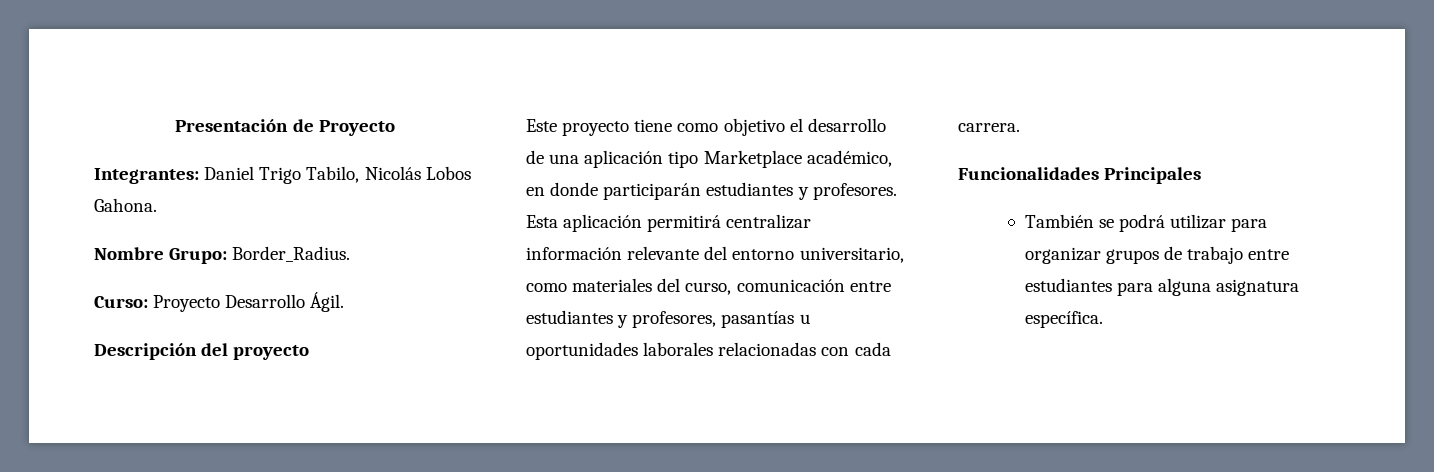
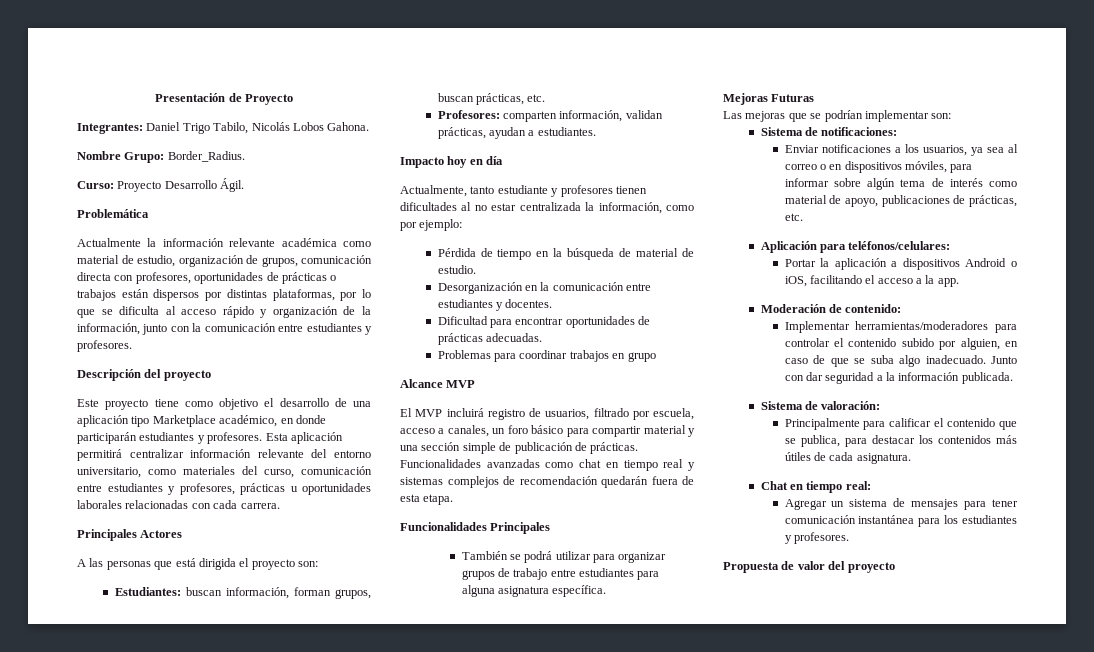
(345, 302) none -> [77,209,149,218] [77,238,371,247] [77,255,372,267] [77,272,337,284] [77,289,371,301] [77,306,371,318] [77,323,372,335] [77,340,132,352] // Problemática // Actualmente la información relevante académica como material de estudio, organización de grupos, comunicación directa con profesores, oportunidades de prácticas o trabajos están dispersos por distintas plataformas, por lo que se dificulta al acceso rápido y organización de la información, junto con la comunicación entre estudiantes y profesores.
[721,311,795,328] pasantías -> [240,483,285,495] prácticas
(1020, 127) none -> [77,529,183,541] [77,558,318,570] [114,587,371,599] [437,93,546,105] [437,110,663,122] [437,127,596,139] [400,156,504,168] [400,185,647,197] [400,202,694,214] [400,219,463,231] [437,248,695,260] [437,265,476,274] [437,282,652,294] [437,299,553,311] [437,316,651,328] [437,333,543,345] [437,350,656,362] [400,379,476,388] [400,408,694,420] [400,425,695,437] [400,442,639,454] [400,459,695,471] [400,476,694,488] [400,494,454,505] // Principales Actores // A las personas que está dirigida el proyecto son: // Estudiantes: buscan información, forman grupos, buscan prácticas, etc. // Profesores: comparten información, validan prácticas, ayudan a estudiantes. // Impacto hoy en día // Actualmente, tanto estudiante y profesores tienen dificultades al no estar centralizada la información, como por ejemplo: // Pérdida de tiempo en la búsqueda de material de estudio. // Desorganización en la comunicación entre estudiantes y docentes. // Dificultad para encontrar oportunidades de prácticas adecuadas. // Problemas para coordinar trabajos en grupo // Alcance MVP // El MVP incluirá registro de usuarios, filtrado por escuela, acceso a canales, un foro básico para compartir material y una sección simple de publicación de prácticas. Funcionalidades avanzadas como chat en tiempo real y sistemas complejos de recomendación quedarán fuera de esta etapa.
(1103, 319) none -> [723,93,815,105] [723,110,952,122] [760,127,898,136] [784,144,1018,156] [784,161,973,173] [784,178,1017,190] [784,195,1017,207] [784,213,803,221] [760,241,951,253] [784,258,1017,270] [784,275,959,287] [760,304,902,313] [784,321,1017,333] [784,338,1018,350] [784,355,1017,367] [784,372,1013,384] [760,401,881,410] [784,418,1017,430] [784,435,1017,447] [784,452,911,464] [760,481,871,493] [784,498,1018,510] [784,515,1017,527] [784,532,849,544] [723,561,895,573] // Mejoras Futuras // Las mejoras que se podrían implementar son: // Sistema de notificaciones: // Enviar notificaciones a los usuarios, ya sea al correo o en dispositivos móviles, para informar sobre algún tema de interés como material de apoyo, publicaciones de prácticas, etc. // Aplicación para teléfonos/celulares: // Portar la aplicación a dispositivos Android o iOS, facilitando el acceso a la app. // Moderación de contenido: // Implementar herramientas/moderadores para controlar el contenido subido por alguien, en caso de que se suba algo inadecuado. Junto con dar seguridad a la información publicada. // Sistema de valoración: // Principalmente para calificar el contenido que se publica, para destacar los contenidos más útiles de cada asignatura. // Chat en tiempo real: // Agregar un sistema de mensajes para tener comunicación instantánea para los estudiantes y profesores. // Propuesta de valor del proyecto

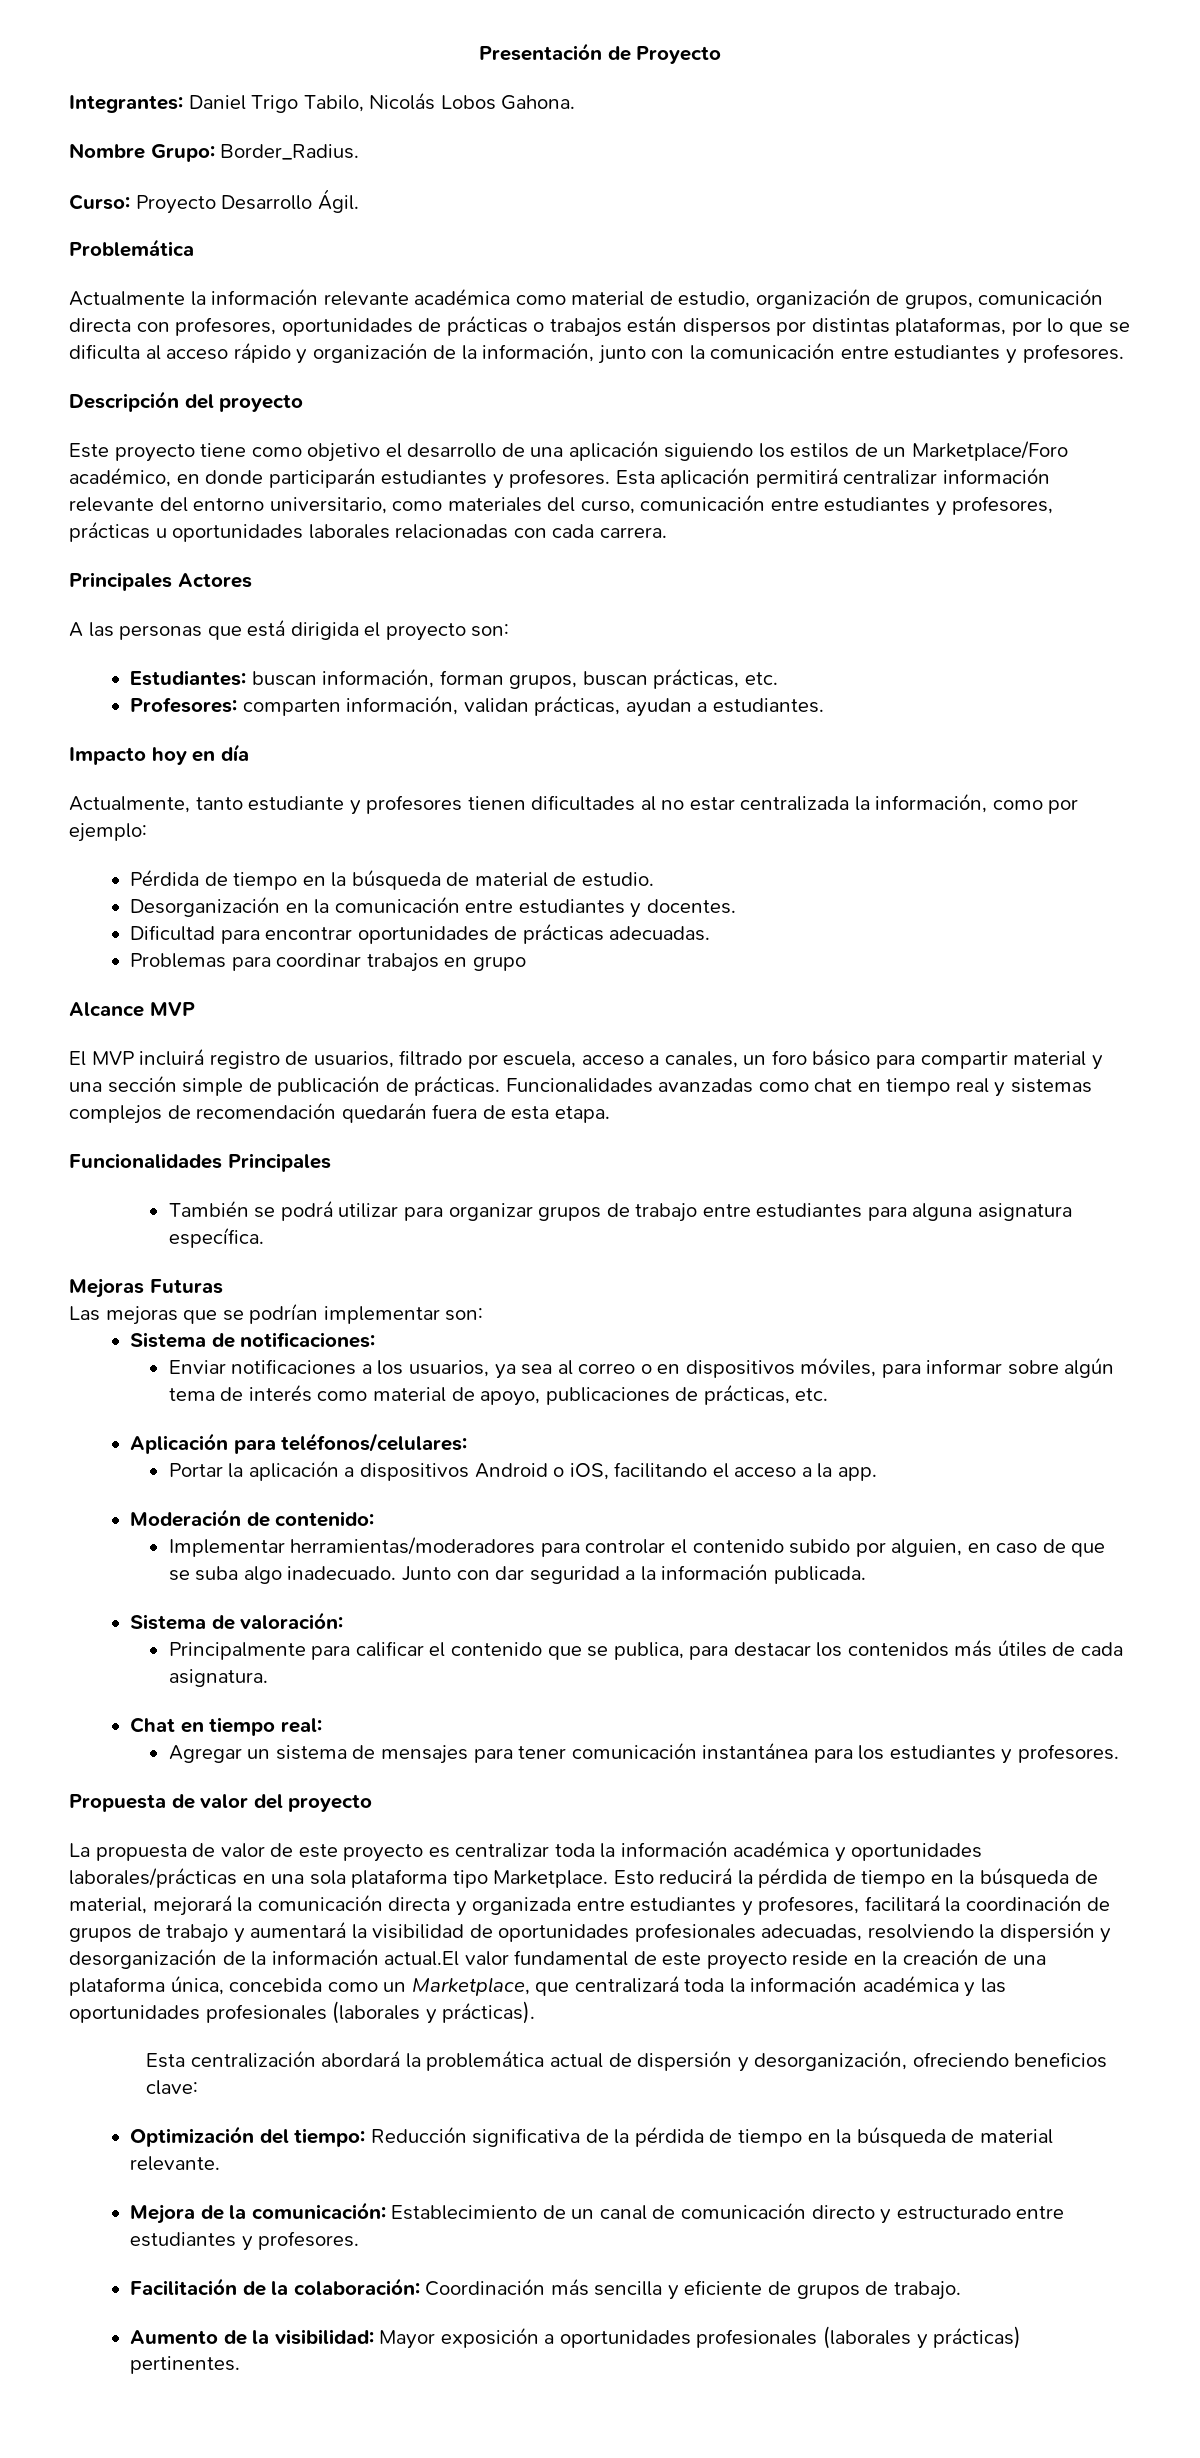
[131,415,216,427] tipo Marketplace -> [664,441,1069,461] siguiendo los estilos de un Marketplace/Foro
(895, 567) none -> [69,1840,983,1862] [69,1867,1098,1888] [69,1894,1111,1916] [69,1921,1112,1943] [69,1948,1047,1970] [69,1975,1006,1997] [69,2001,536,2024] [146,2050,1108,2072] [146,2080,199,2095] [130,2126,1053,2147] [130,2156,221,2171] [130,2202,1065,2224] [130,2231,360,2251] [130,2278,961,2300] [130,2326,1022,2349] [130,2356,241,2374] // La propuesta de valor de este proyecto es centralizar toda la información académica y oportunidades laborales/prácticas en una sola plataforma tipo Marketplace. Esto reducirá la pérdida de tiempo en la búsqueda de material, mejorará la comunicación directa y organizada entre estudiantes y profesores, facilitará la coordinación de grupos de trabajo y aumentará la visibilidad de oportunidades profesionales adecuadas, resolviendo la dispersión y desorganización de la información actual.El valor fundamental de este proyecto reside en la creación de una plataforma única, concebida como un Marketplace, que centralizará toda la información académica y las oportunidades profesionales (laborales y prácticas). // Esta centralización abordará la problemática actual de dispersión y desorganización, ofreciendo beneficios clave: // Optimización del tiempo: Reducción significativa de la pérdida de tiempo en la búsqueda de material relevante. // Mejora de la comunicación: Establecimiento de un canal de comunicación directo y estructurado entre estudiantes y profesores. // Facilitación de la colaboración: Coordinación más sencilla y eficiente de grupos de trabajo. // Aumento de la visibilidad: Mayor exposición a oportunidades profesionales (laborales y prácticas) pertinentes.

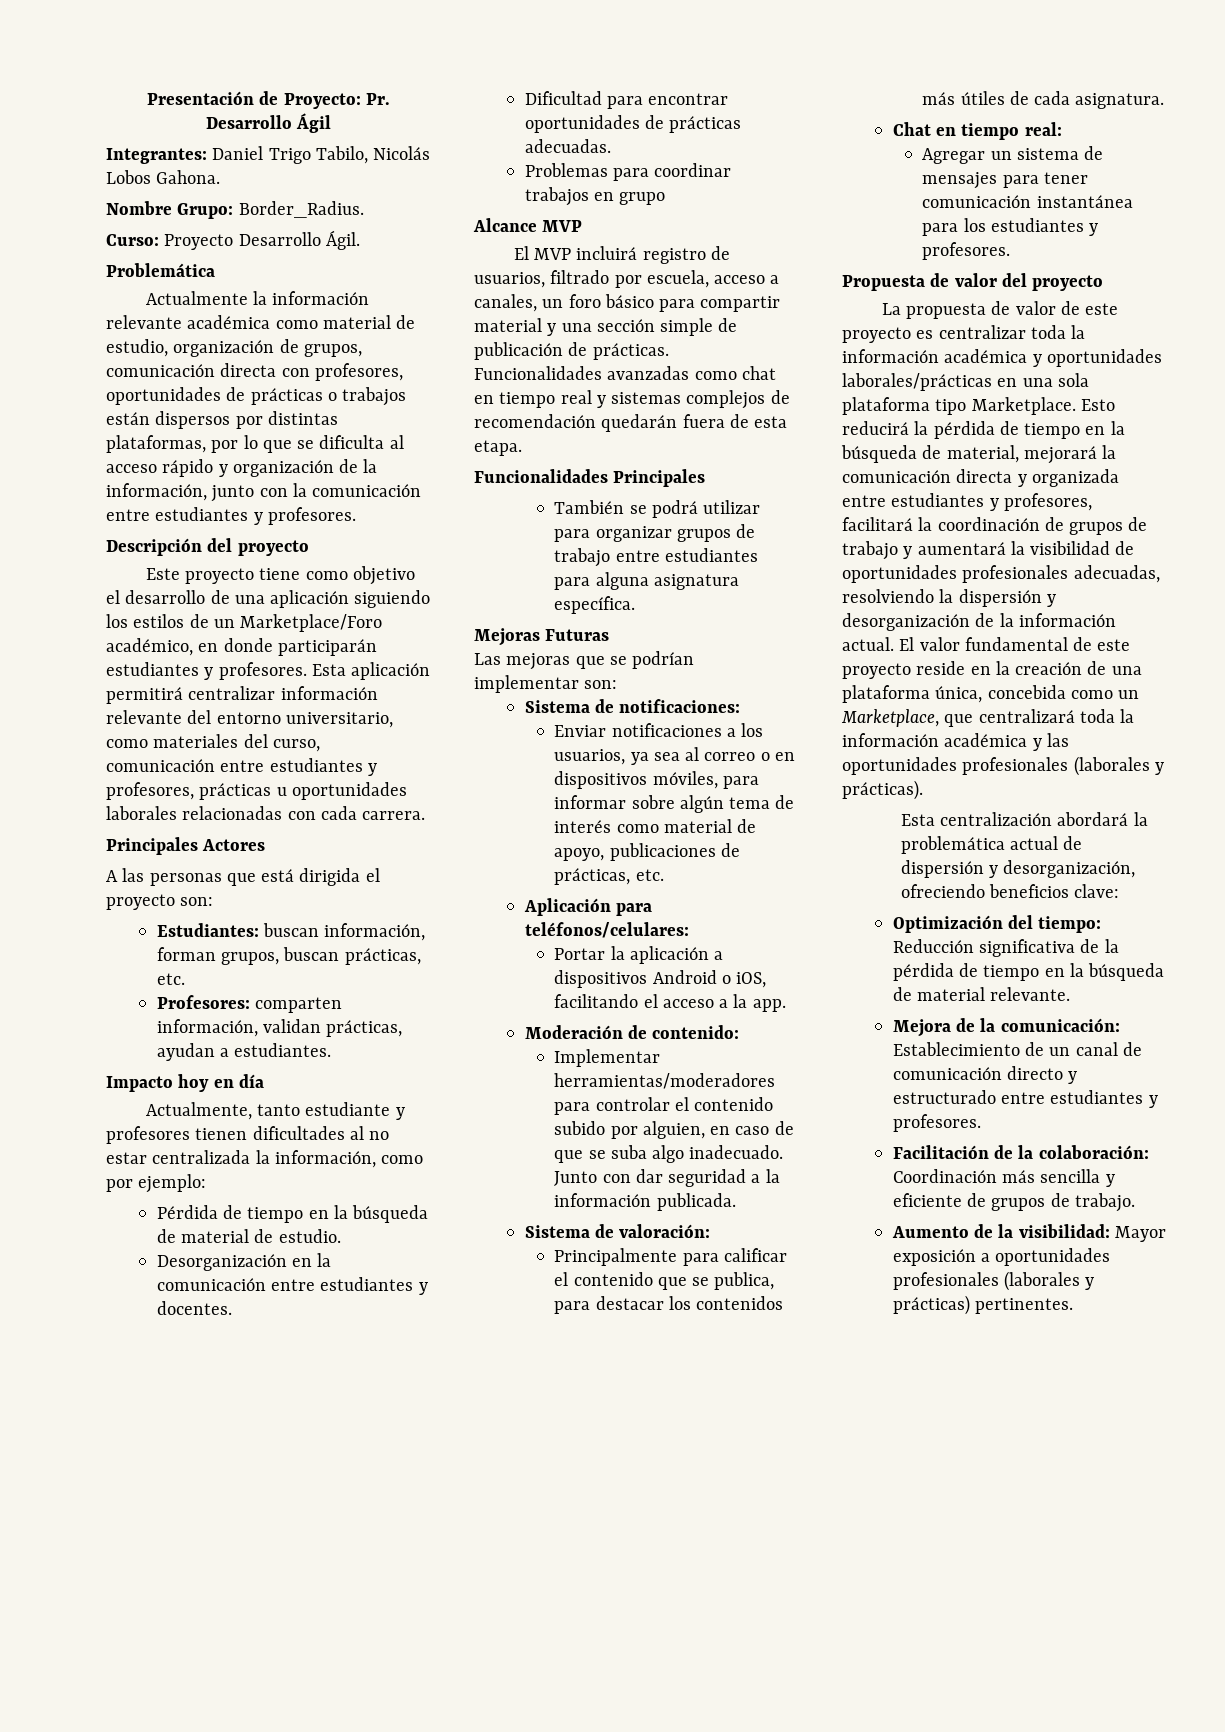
[636,46,722,64] Proyecto -> [283,93,390,109] [205,113,332,133] Proyecto: Pr. Desarrollo Ágil
[384,1951,460,1966] actual.El -> [842,637,915,651] actual. El

